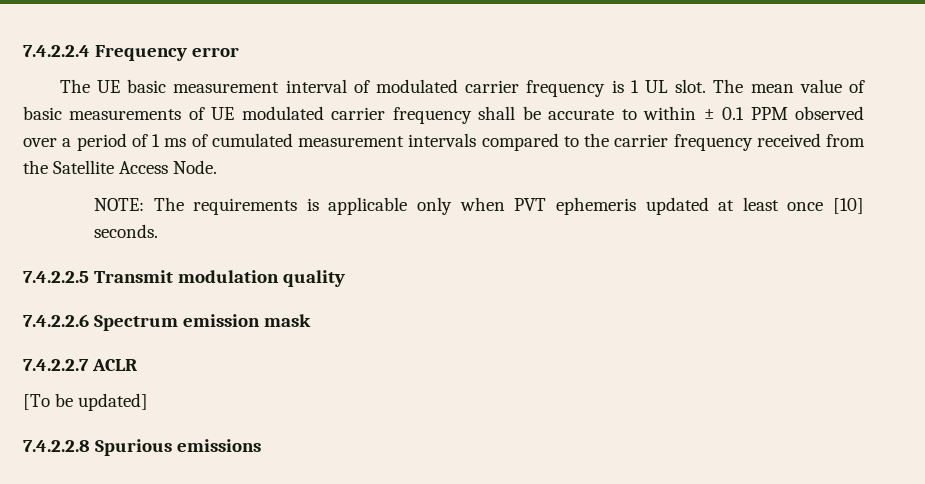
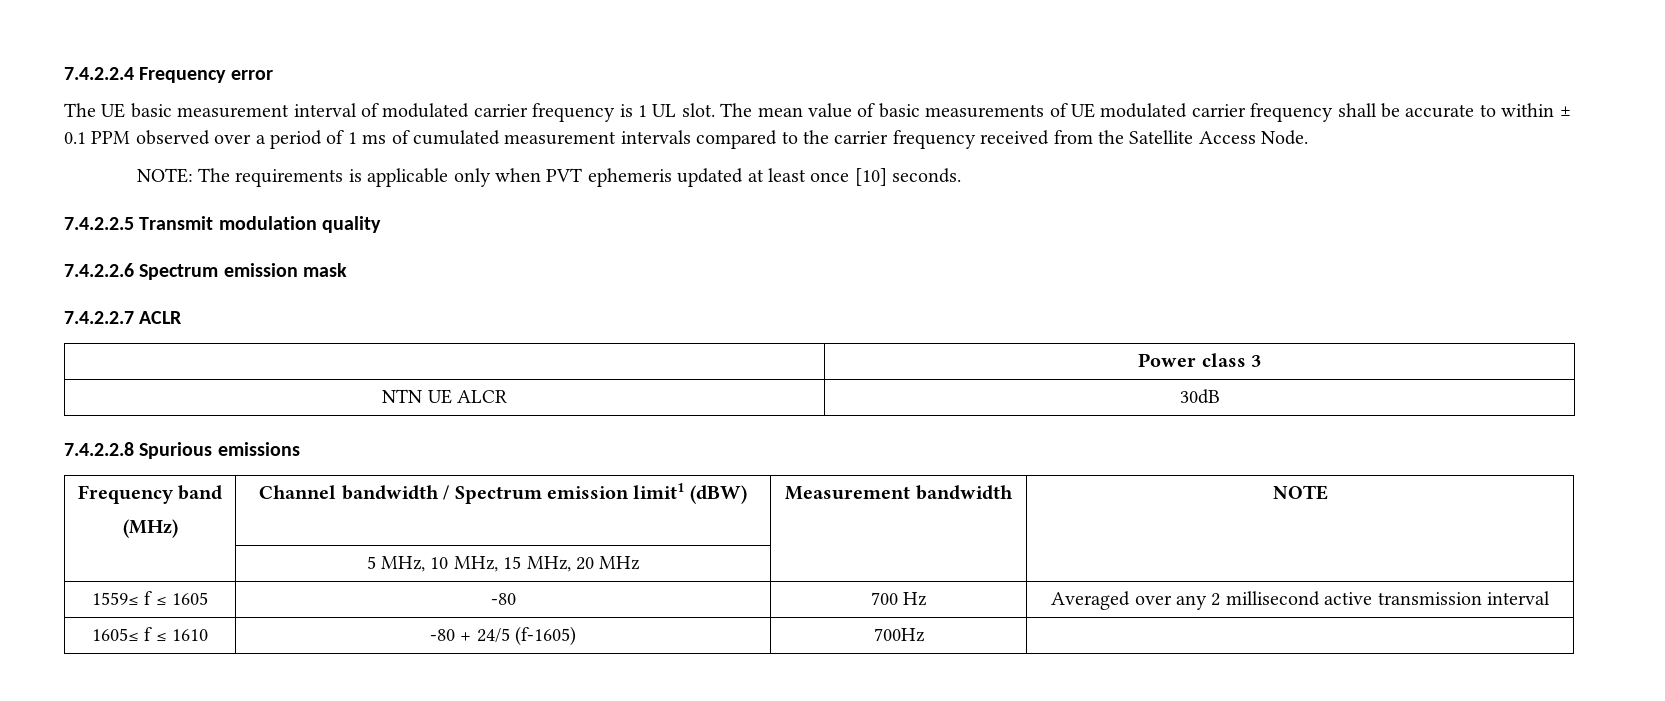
[23,393,149,411] [23,439,262,456] // [To be updated] // 7.4.2.2.8 Spurious emissions -> [1138,353,1261,367] [382,389,507,404] [1179,389,1220,404] [64,442,300,459] [77,485,223,504] [122,519,178,538] [259,483,747,504] [785,485,1013,500] [1272,485,1328,500] [366,556,641,572] [91,591,209,605] [490,593,516,605] [870,592,928,606] [1051,591,1550,610] [91,627,209,641] [429,626,577,646] [873,628,925,642] // | Power class 3 // NTN UE ALCR | 30dB // 7.4.2.2.8 Spurious emissions // Frequency band // (MHz) | Channel bandwidth / Spectrum emission limit1 (dBW) | Measurement bandwidth | NOTE // | 5 MHz, 10 MHz, 15 MHz, 20 MHz | | // 1559≤ f ≤ 1605 | -80 | 700 Hz | Averaged over any 2 millisecond active transmission interval // 1605≤ f ≤ 1610 | -80 + 24/5 (f-1605) | 700Hz |

